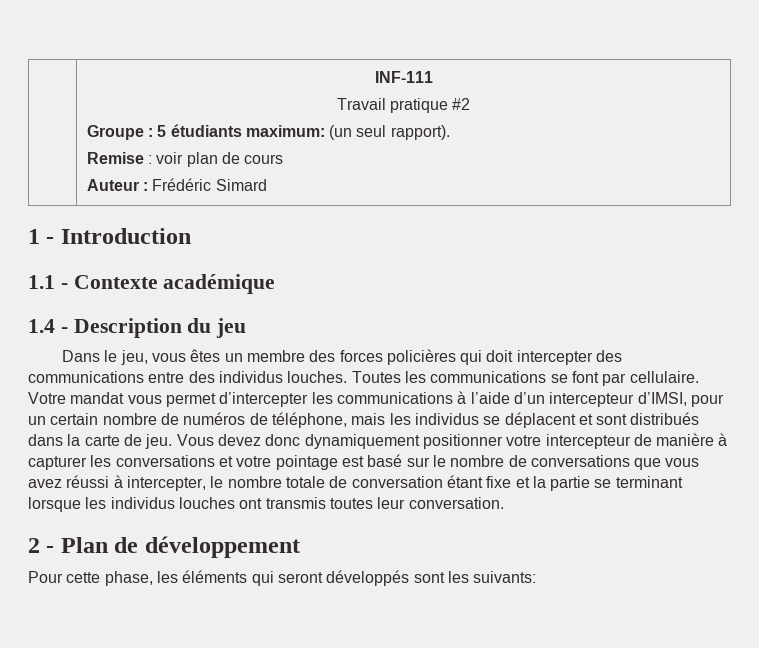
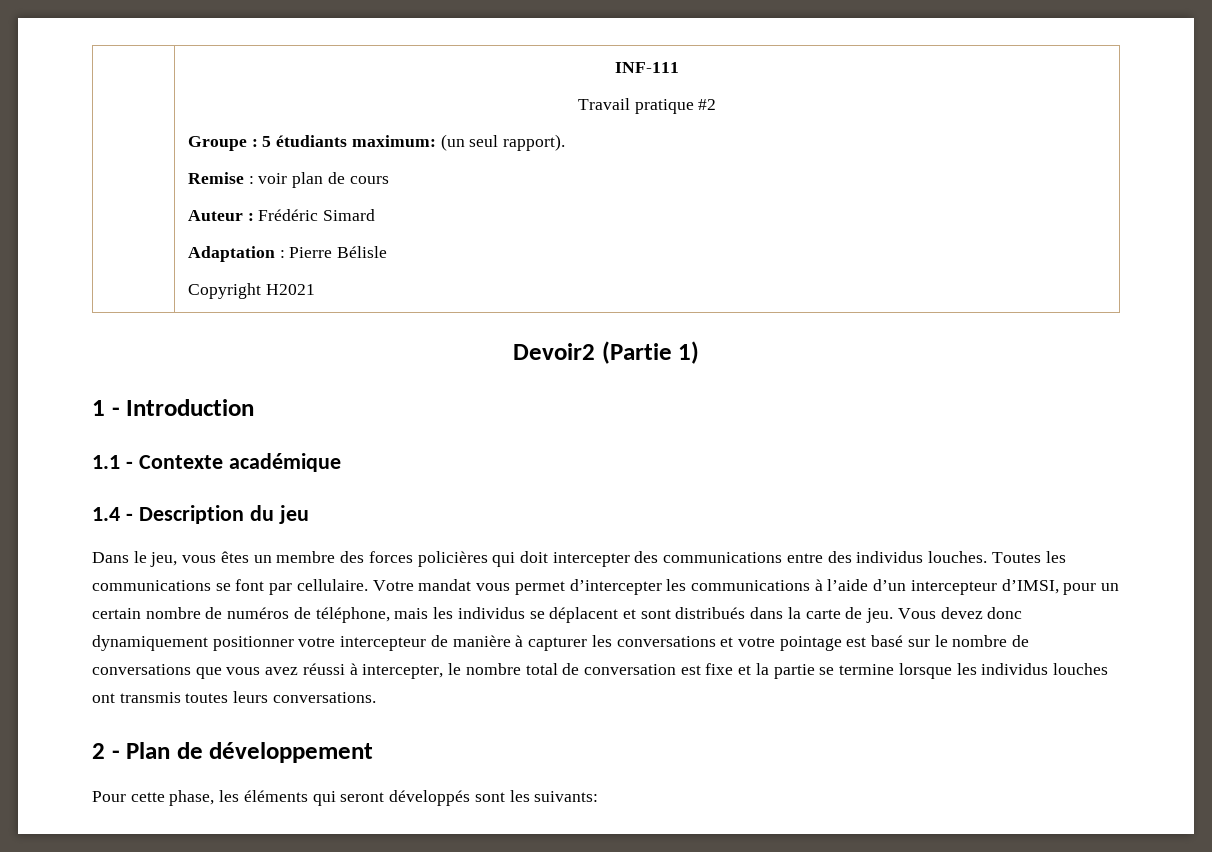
(267, 185) none -> [187,246,388,262] [187,283,315,299] [512,341,700,364] // Adaptation : Pierre Bélisle // Copyright H2021 // Devoir2 (Partie 1)
[285,476,325,488] totale -> [525,663,558,675] total
[446,475,483,488] étant -> [680,665,701,675] est
[615,476,683,488] terminant -> [839,664,895,675] termine
[377,497,504,509] leur conversation. -> [233,691,376,703] leurs conversations.

